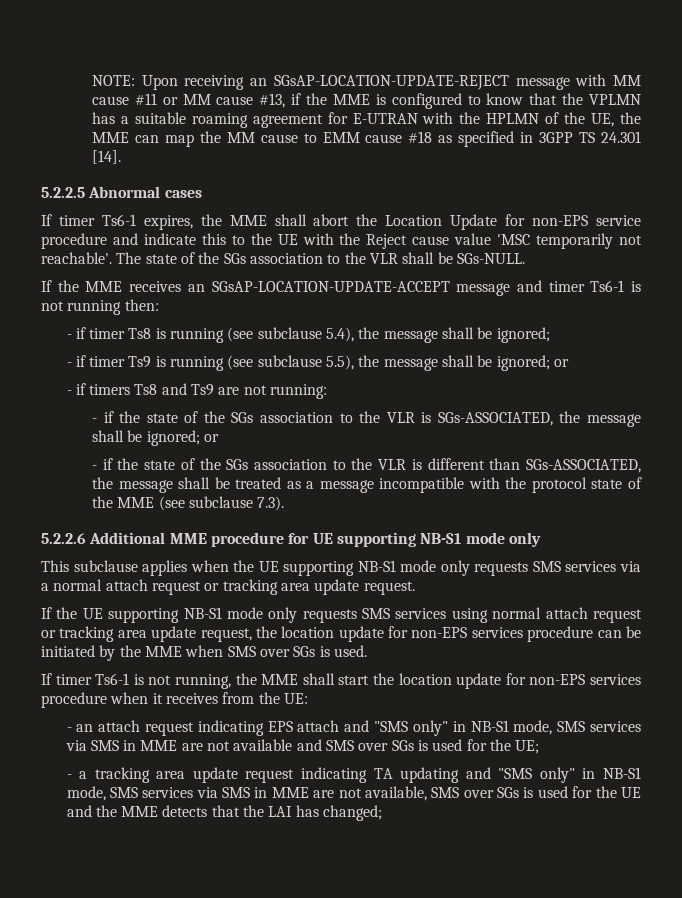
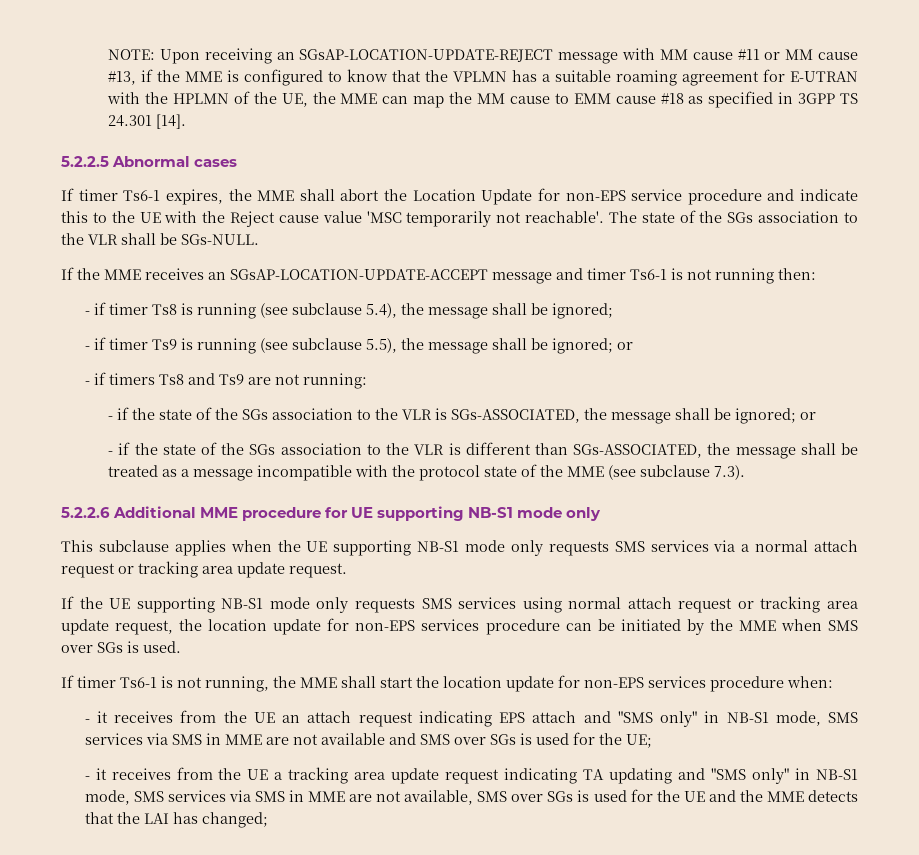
[110,692,308,704] [66,727,72,732] when it receives from the UE: // - -> [787,676,833,688] [84,710,275,723] when: // - it receives from the UE
(72, 776) none -> [95,767,269,780] it receives from the UE

